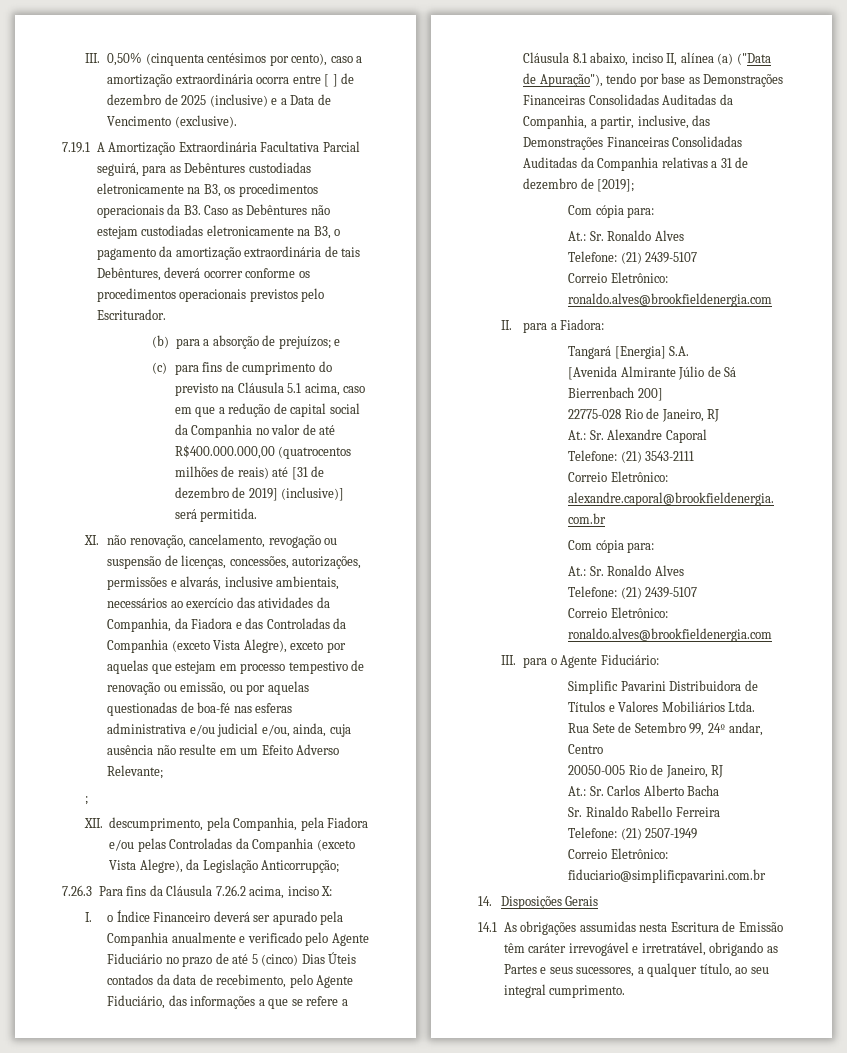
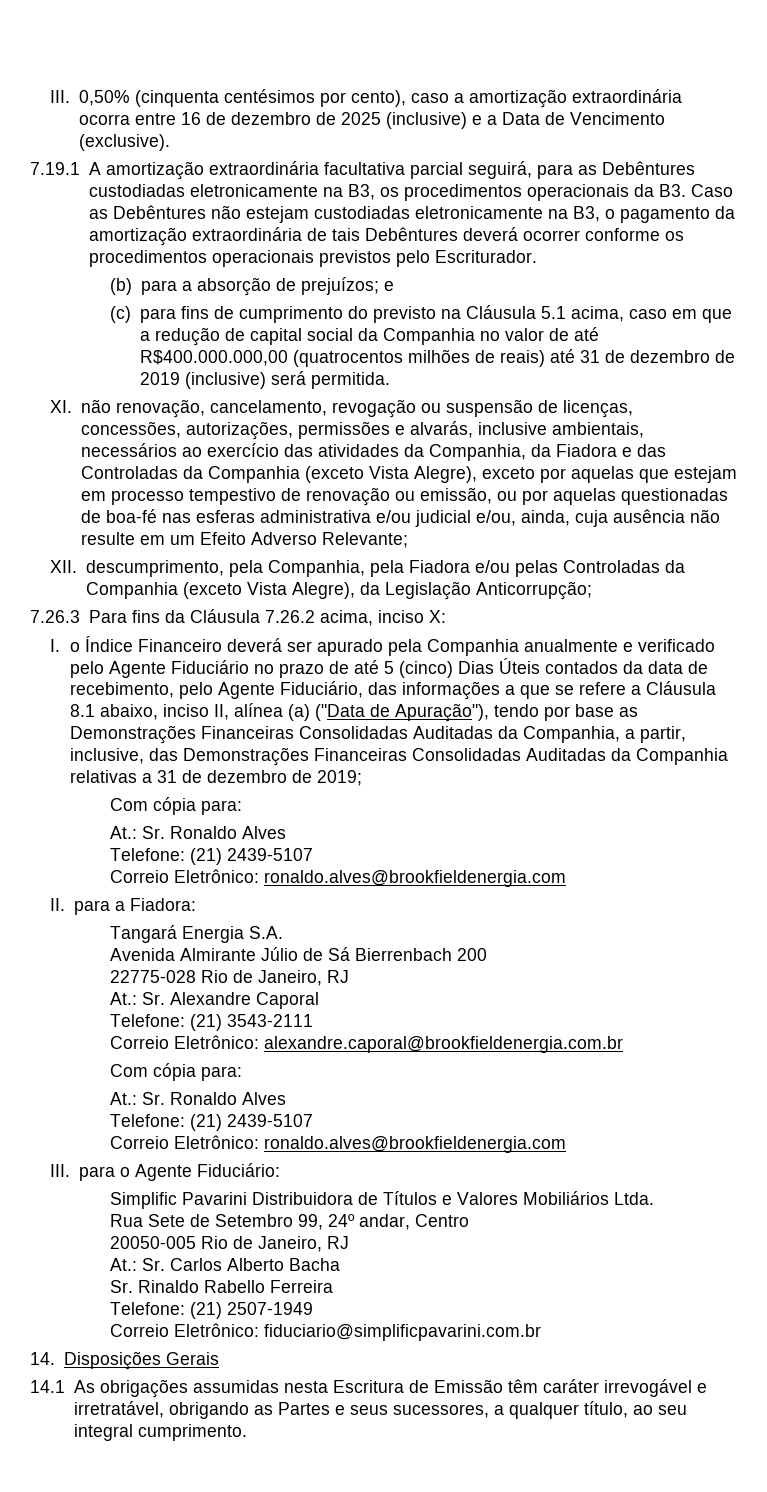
[324,74,338,87] [ ] -> [180,112,201,125] 16
[108,141,360,155] Amortização Extraordinária Facultativa Parcial -> [105,161,463,180] amortização extraordinária facultativa parcial
[96,267,161,281] Debêntures, -> [364,227,458,241] Debêntures
[291,466,325,480] [174,487,345,501] [31 de dezembro de 2019] (inclusive)] -> [580,350,736,363] [140,372,267,389] 31 de dezembro de 2019 (inclusive)
[84,796,88,805] // ; -> (408, 540) none
[597,179,635,192] [2019]; -> [317,770,363,786] 2019;
[614,346,666,359] [Energia] -> [182,926,245,943] Energia
[568,366,618,380] [Avenida -> [110,948,176,961] Avenida
[637,388,663,401] 200] -> [457,948,488,961] 200

